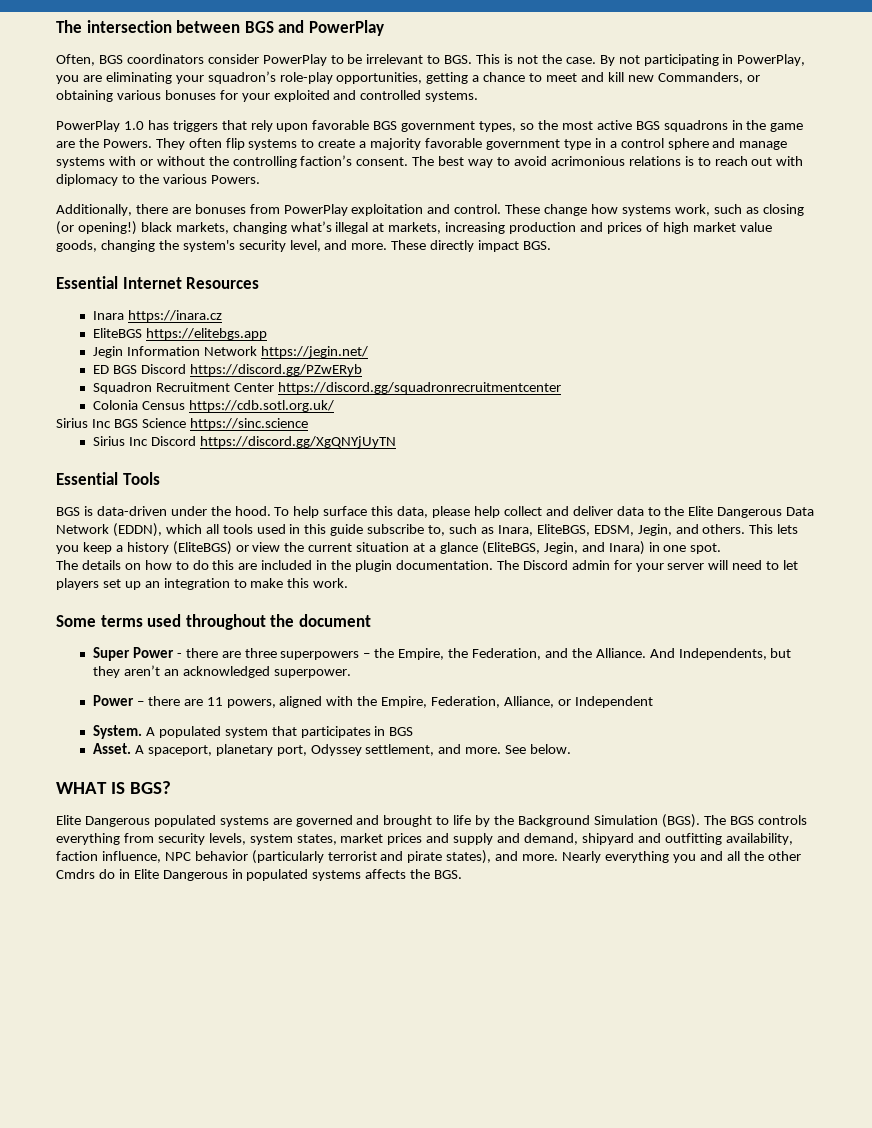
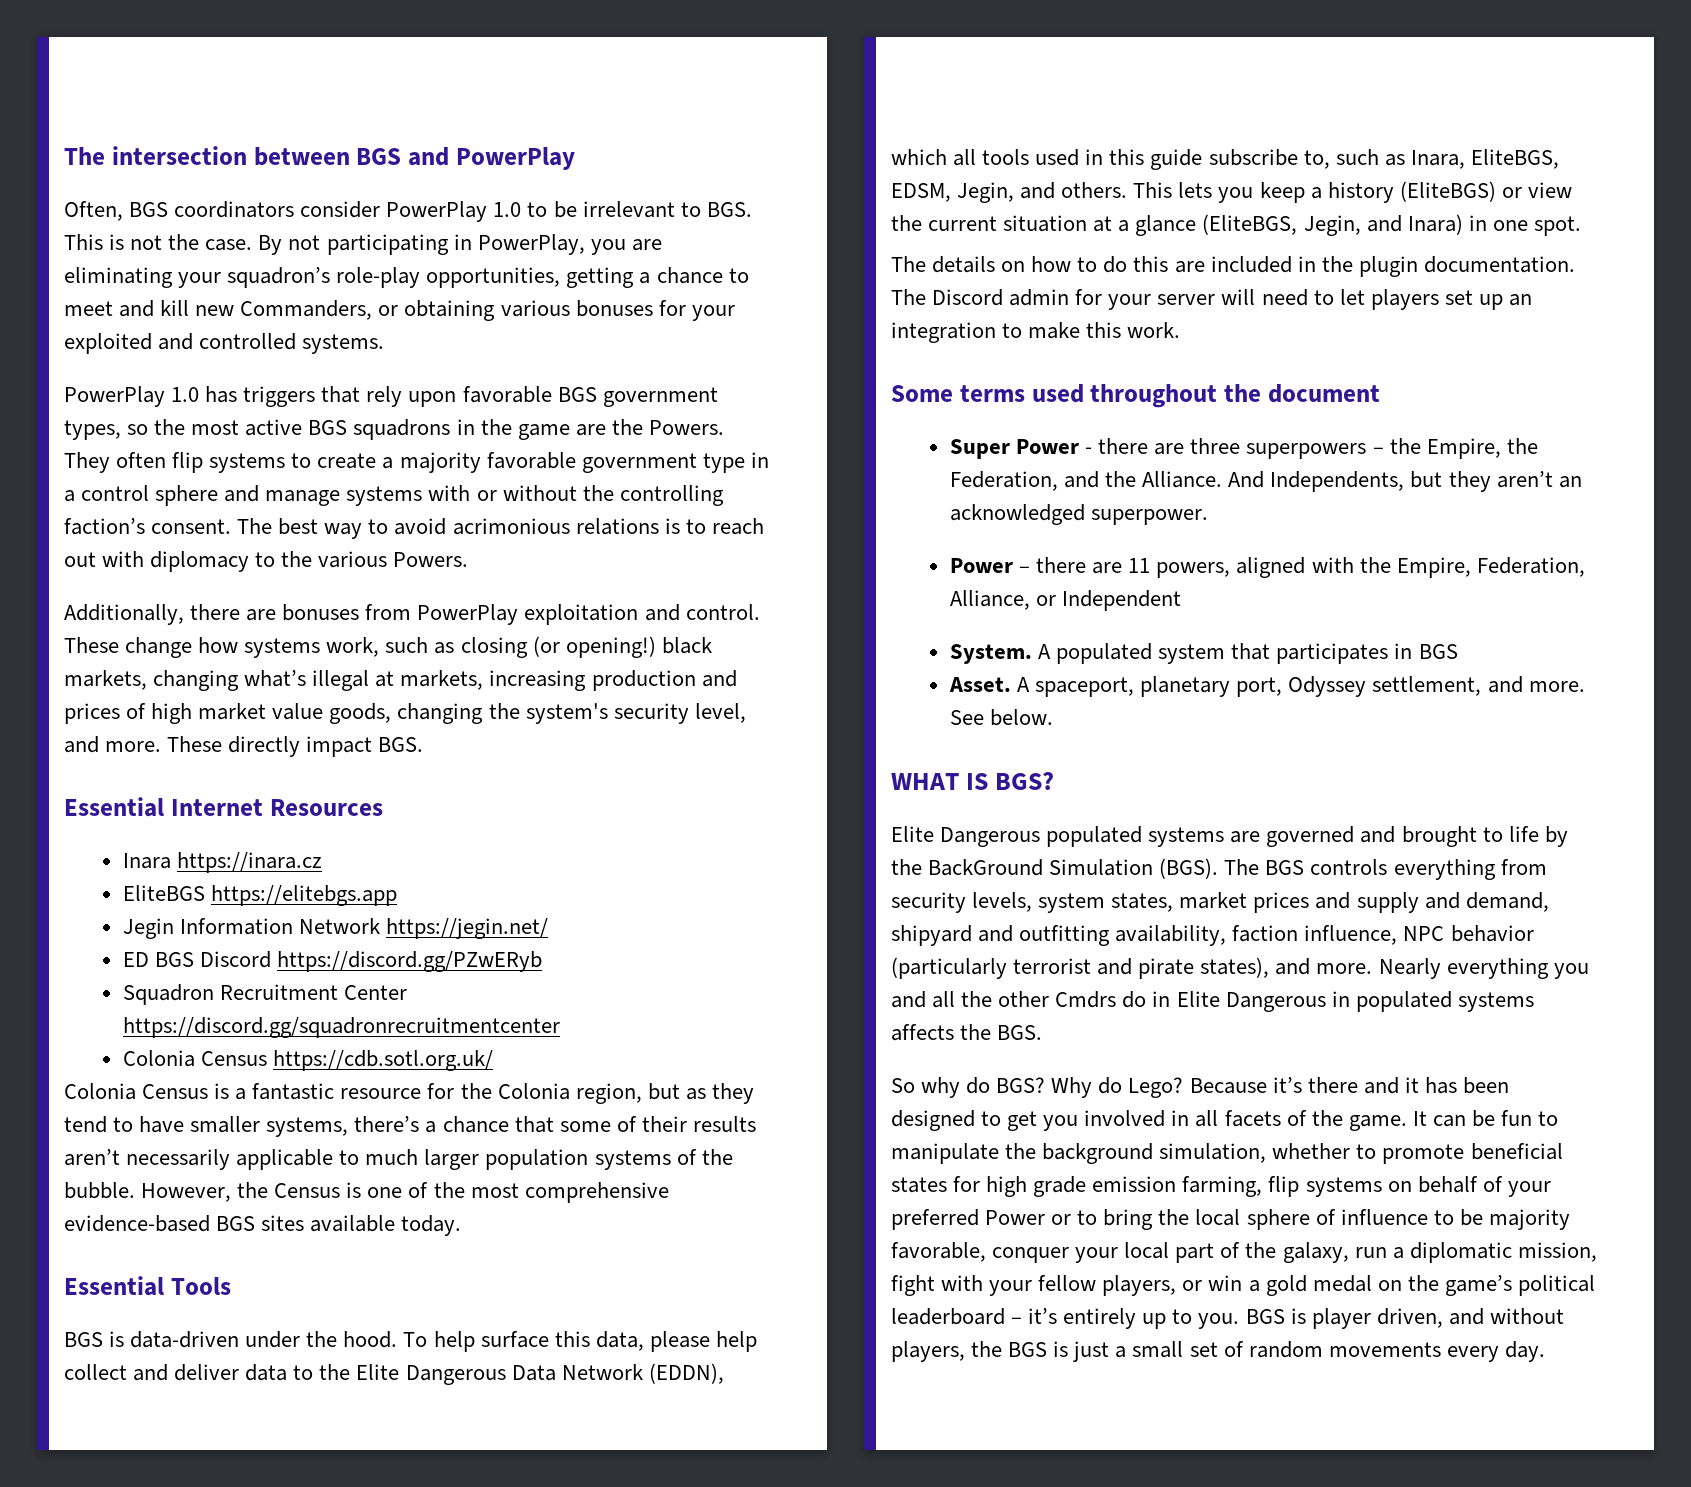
(327, 60) none -> [493,202,522,217] 1.0
[56,418,308,430] [92,436,396,448] Sirius Inc BGS Science https://sinc.science // Sirius Inc Discord https://discord.gg/XgQNYjUyTN -> [64,1083,754,1104] [64,1116,756,1137] [64,1149,733,1170] [64,1182,669,1203] [64,1215,462,1236] Colonia Census is a fantastic resource for the Colonia region, but as they tend to have smaller systems, there’s a chance that some of their results aren’t necessarily applicable to much larger population systems of the bubble. However, the Census is one of the most comprehensive evidence-based BGS sites available today.
[517,815,590,827] Background -> [928,859,1044,876] BackGround
(463, 874) none -> [891,1077,1509,1098] [891,1110,1559,1131] [891,1143,1563,1164] [891,1176,1551,1197] [891,1209,1570,1230] [891,1242,1597,1263] [891,1275,1595,1296] [891,1308,1564,1329] [891,1341,1545,1362] // So why do BGS? Why do Lego? Because it’s there and it has been designed to get you involved in all facets of the game. It can be fun to manipulate the background simulation, whether to promote beneficial states for high grade emission farming, flip systems on behalf of your preferred Power or to bring the local sphere of influence to be majority favorable, conquer your local part of the galaxy, run a diplomatic mission, fight with your fellow players, or win a gold medal on the game’s political leaderboard – it’s entirely up to you. BGS is player driven, and without players, the BGS is just a small set of random movements every day.

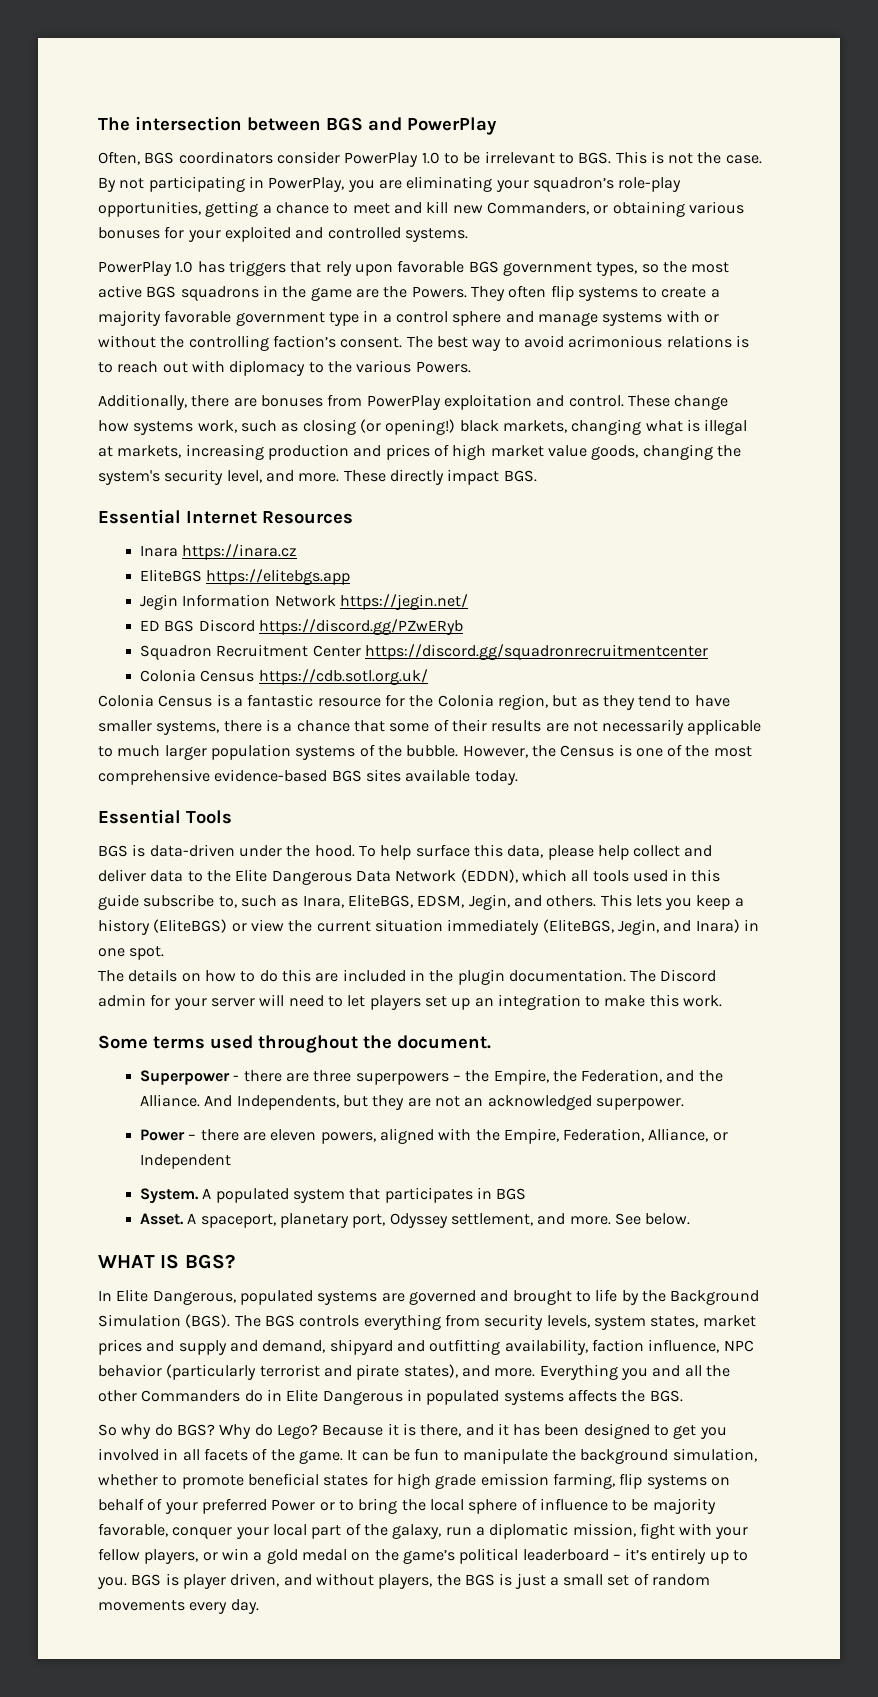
[244,670,307,687] what’s -> [645,419,700,432] what is
[354,1116,420,1132] there’s -> [223,719,279,732] there is
[64,1149,120,1166] aren’t -> [545,721,598,732] are not
[1093,215,1197,236] at a glance -> [447,919,540,935] immediately
[1267,384,1380,403] [950,439,1080,459] document // Super Power -> [397,1035,491,1049] [139,1070,230,1085] document. // Superpower
[1496,471,1553,488] aren’t -> [407,1096,460,1107] are not
[1128,558,1151,573] 11 -> [270,1129,317,1141] eleven
[891,826,1041,847] Elite Dangerous -> [98,1289,236,1305] In Elite Dangerous,
[928,859,1044,876] BackGround -> [670,1290,760,1305] Background
[1378,958,1549,979] Nearly everything -> [539,1364,618,1380] Everything
[1055,991,1117,1008] Cmdrs -> [141,1390,241,1402] Commanders
[1272,1077,1358,1093] it’s there -> [387,1423,462,1437] it is there,

